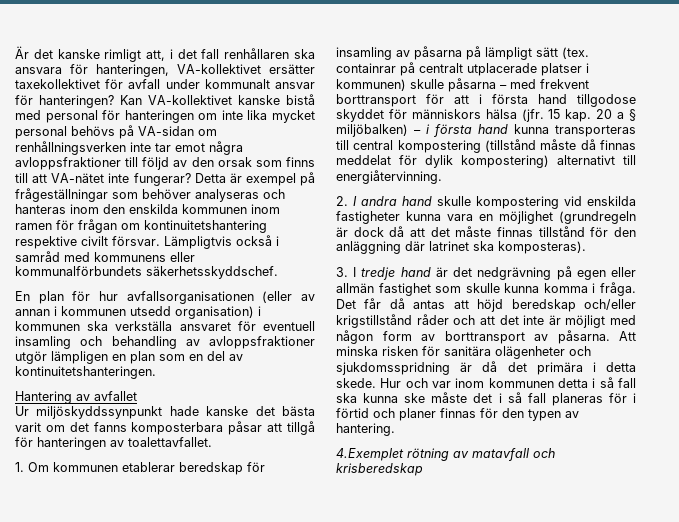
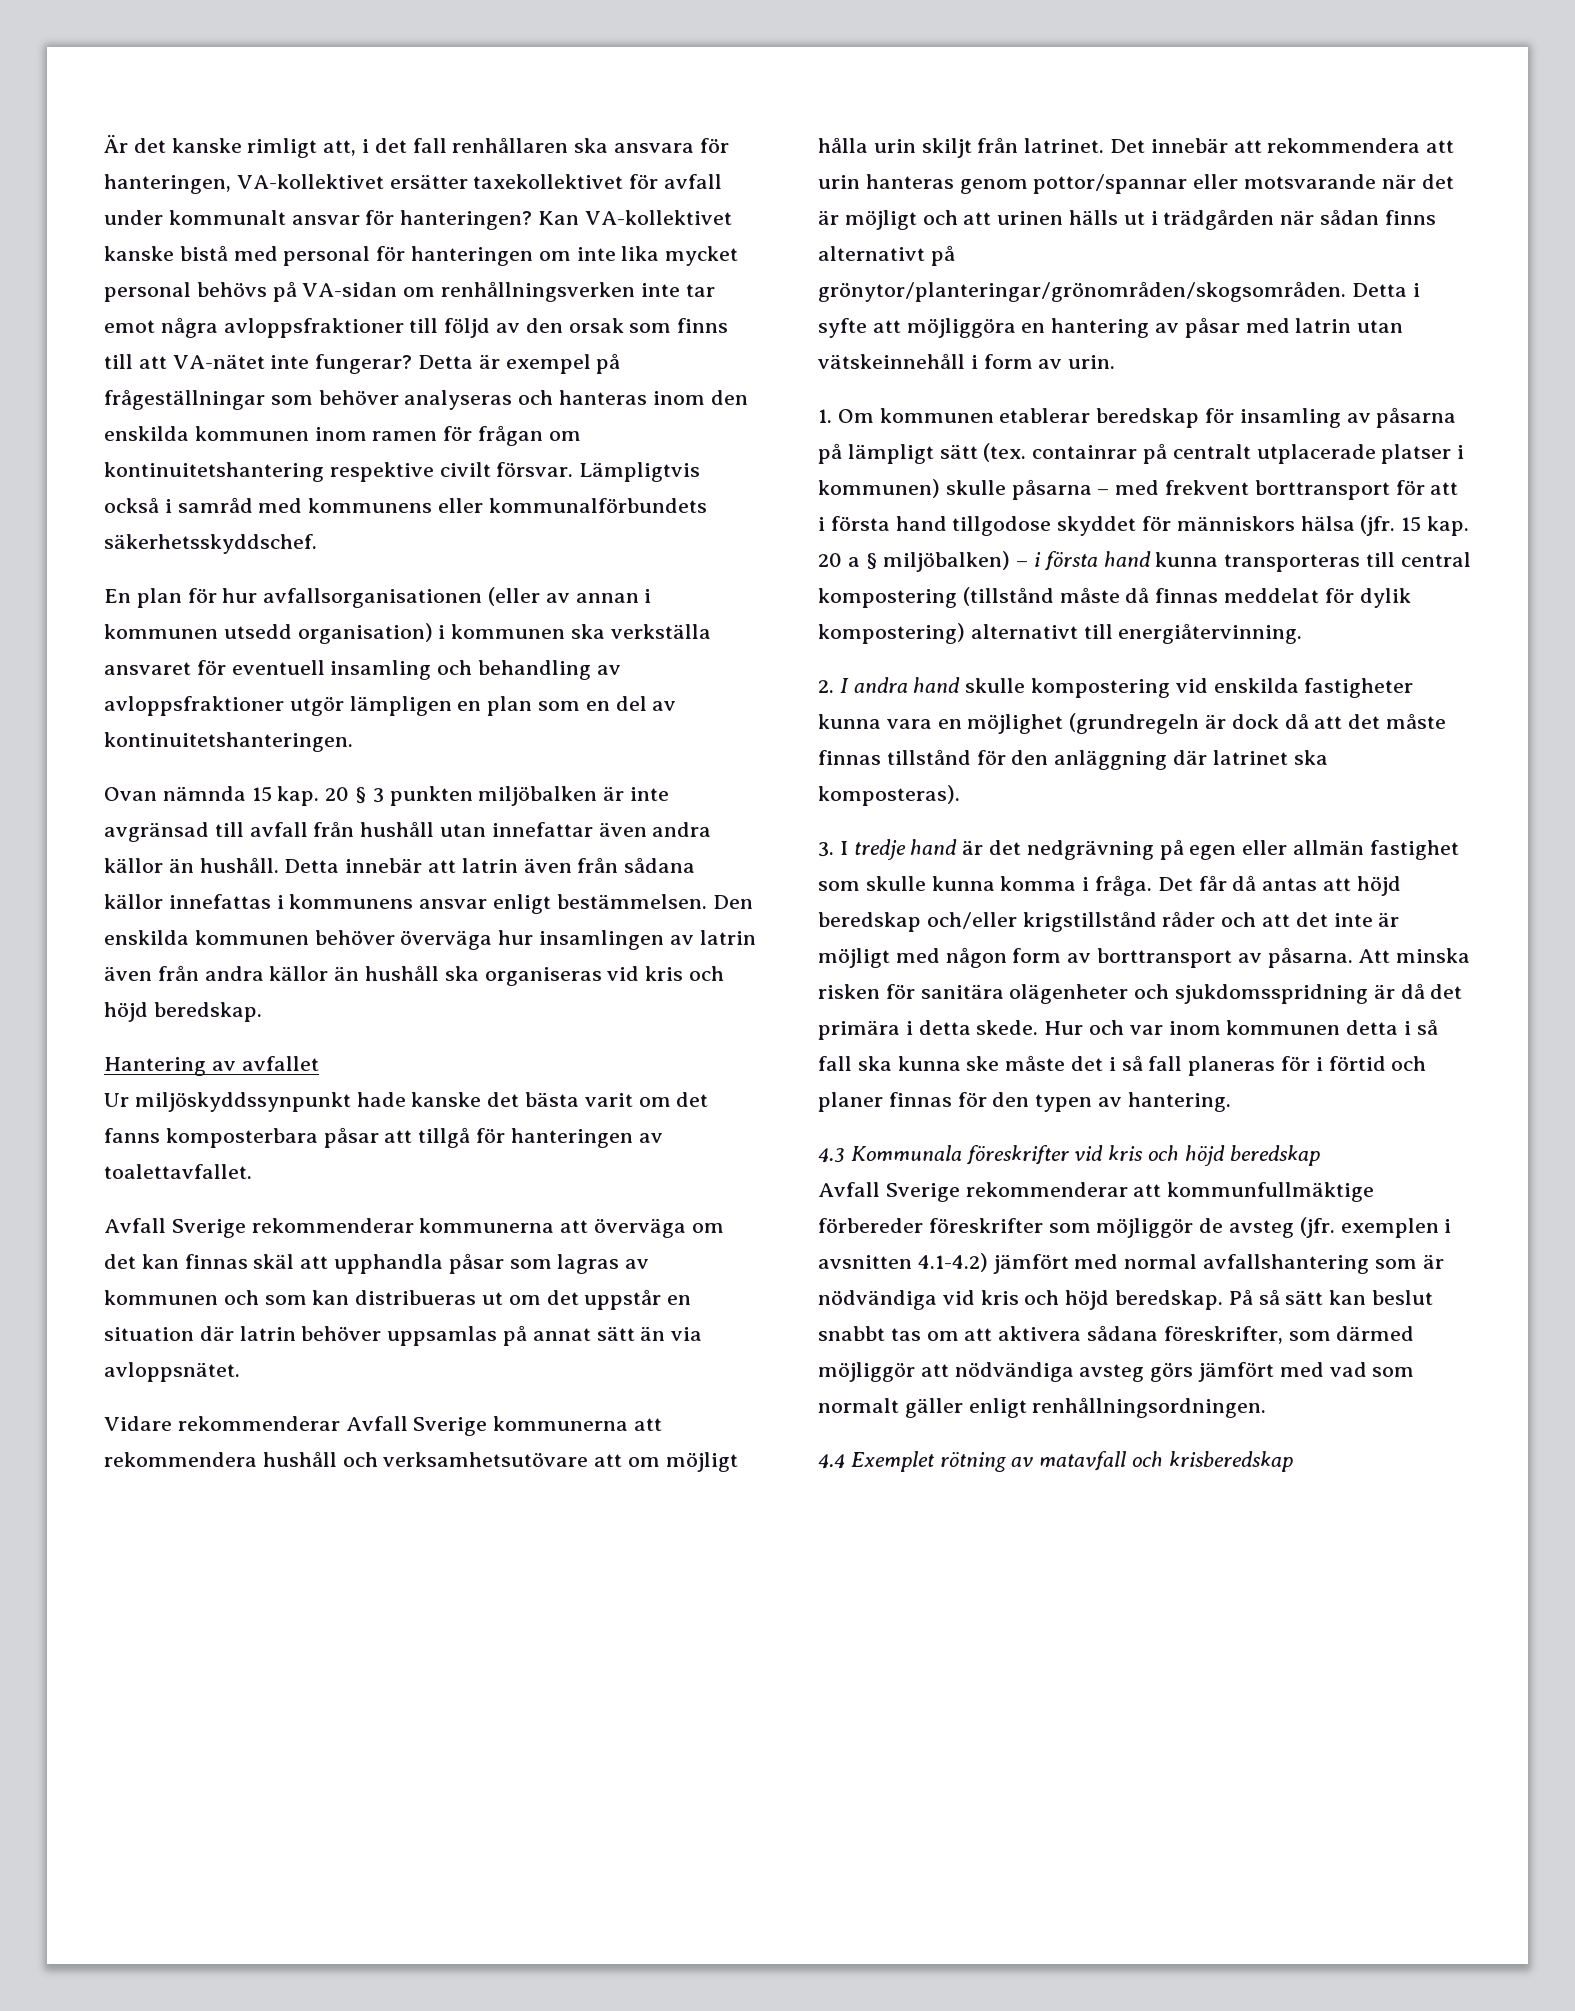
(156, 372) none -> [104,786,670,806] [104,821,712,842] [104,857,696,873] [104,894,753,914] [104,930,756,950] [104,965,725,986] [104,1002,262,1022] // Ovan nämnda 15 kap. 20 § 3 punkten miljöbalken är inte avgränsad till avfall från hushåll utan innefattar även andra källor än hushåll. Detta innebär att latrin även från sådana källor innefattas i kommunens ansvar enligt bestämmelsen. Den enskilda kommunen behöver överväga hur insamlingen av latrin även från andra källor än hushåll ska organiseras vid kris och höjd beredskap.
(212, 442) none -> [104,1218,724,1238] [104,1253,650,1274] [104,1289,692,1310] [104,1325,703,1346] [104,1362,240,1382] [104,1416,663,1436] [104,1451,738,1472] [818,137,1455,158] [818,174,1454,194] [818,209,1436,230] [818,245,955,266] [818,281,1420,302] [818,317,1404,338] [818,353,1116,369] // Avfall Sverige rekommenderar kommunerna att överväga om det kan finnas skäl att upphandla påsar som lagras av kommunen och som kan distribueras ut om det uppstår en situation där latrin behöver uppsamlas på annat sätt än via avloppsnätet. // Vidare rekommenderar Avfall Sverige kommunerna att rekommendera hushåll och verksamhetsutövare att om möjligt hålla urin skiljt från latrinet. Det innebär att rekommendera att urin hanteras genom pottor/spannar eller motsvarande när det är möjligt och att urinen hälls ut i trädgården när sådan finns alternativt på grönytor/planteringar/grönområden/skogsområden. Detta i syfte att möjliggöra en hantering av påsar med latrin utan vätskeinnehåll i form av urin.
[336,448,404,461] 4.Exemplet -> [818,1145,1320,1166] [818,1182,1375,1202] [818,1217,1452,1238] [818,1253,1444,1274] [818,1289,1434,1310] [818,1325,1415,1344] [818,1362,1415,1382] [818,1397,1267,1418] [818,1451,935,1472] 4.3 Kommunala föreskrifter vid kris och höjd beredskap // Avfall Sverige rekommenderar att kommunfullmäktige förbereder föreskrifter som möjliggör de avsteg (jfr. exemplen i avsnitten 4.1-4.2) jämfört med normal avfallshantering som är nödvändiga vid kris och höjd beredskap. På så sätt kan beslut snabbt tas om att aktivera sådana föreskrifter, som därmed möjliggör att nödvändiga avsteg görs jämfört med vad som normalt gäller enligt renhållningsordningen. // 4.4 Exemplet

